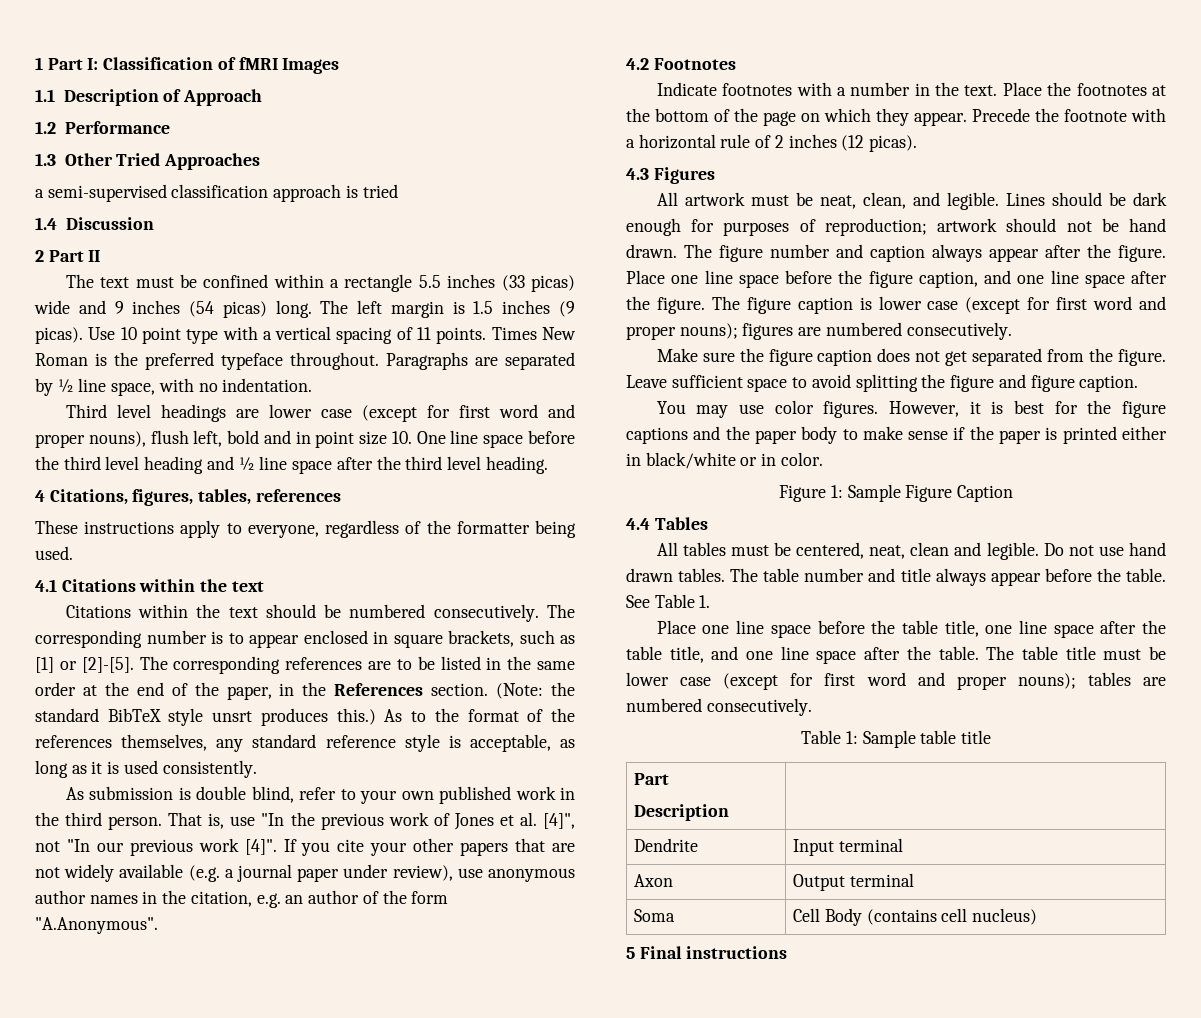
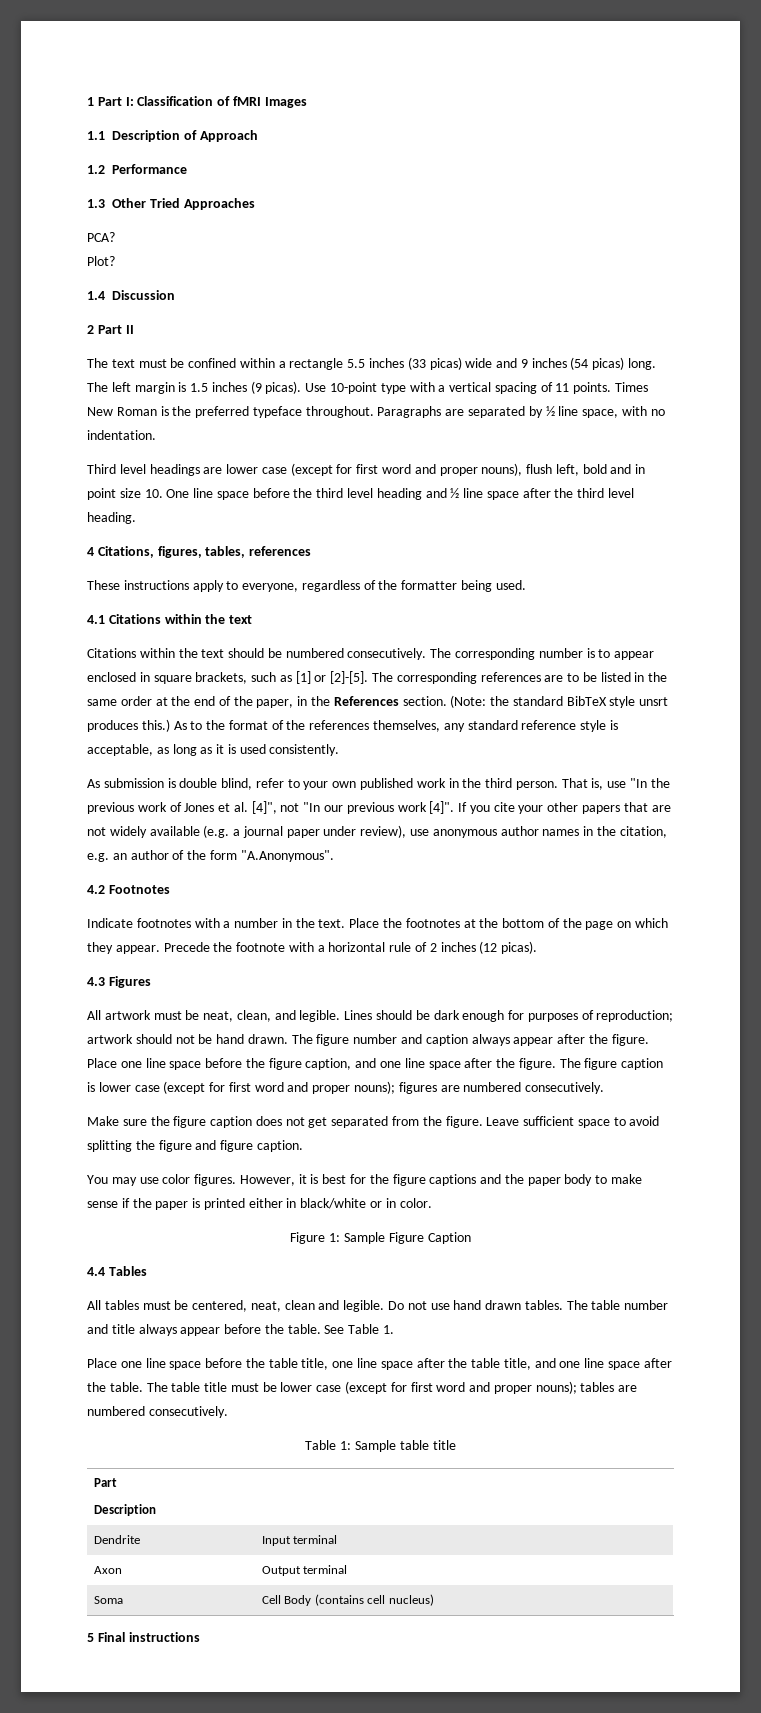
[35,184,398,202] a semi-supervised classification approach is tried -> [87,232,115,242] [87,256,115,266] PCA? // Plot?
[120,327,181,344] 10 point -> [330,382,378,394] 10-point

